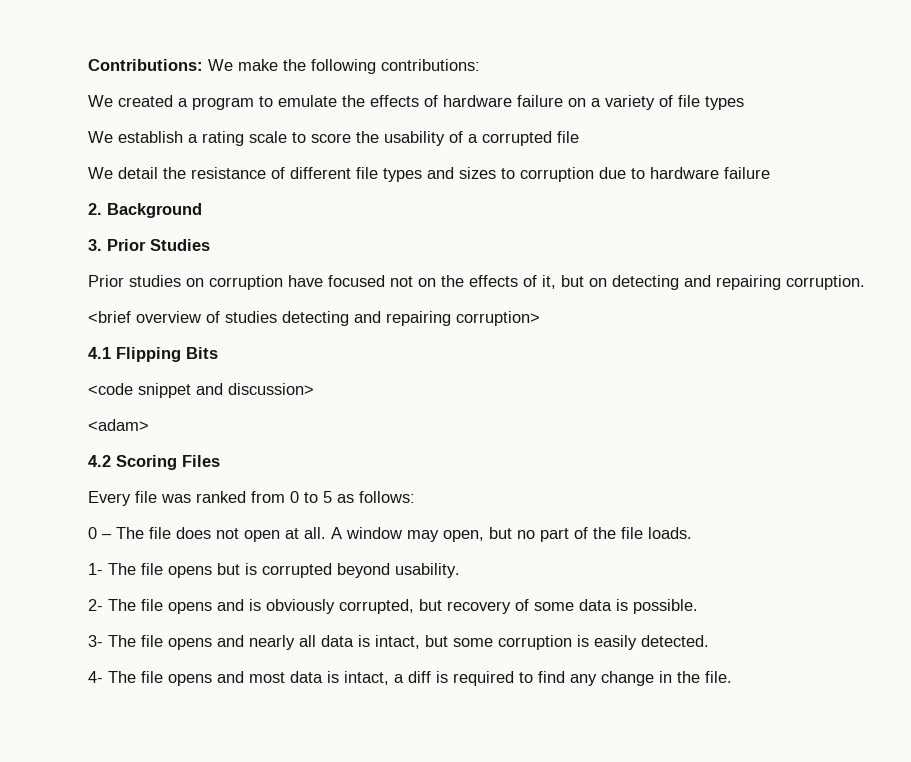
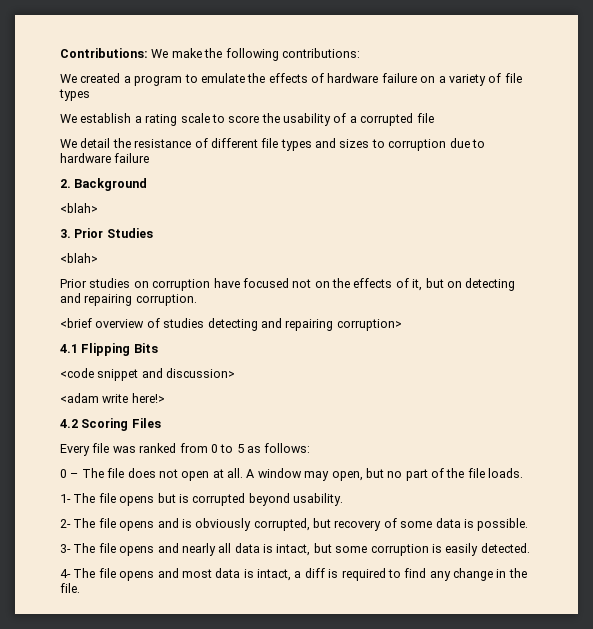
(202, 210) none -> [60,203,98,213] // <blah>
(210, 245) none -> [60,253,98,263] // <blah>
[88,419,149,431] <adam> -> [60,393,165,403] <adam write here!>

